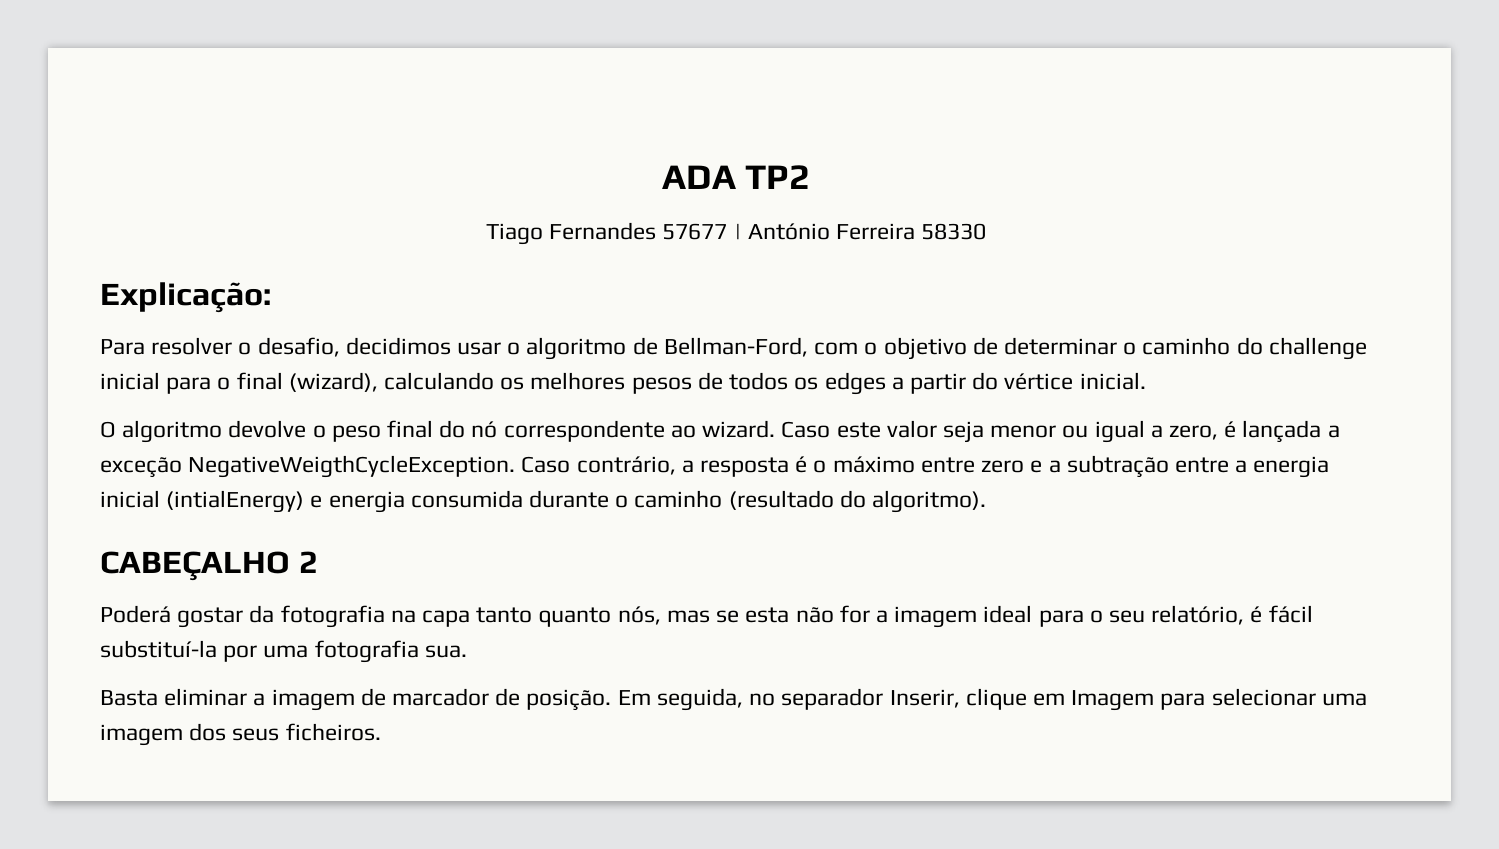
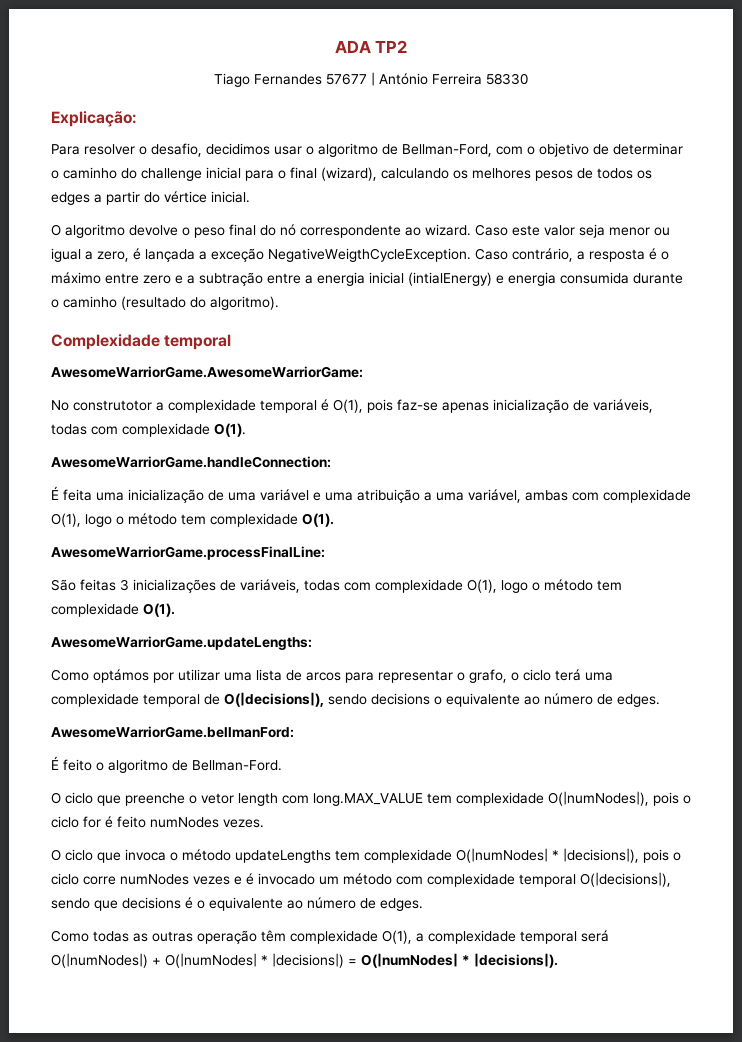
[100,551,318,581] [100,605,1313,628] [100,640,467,663] [100,688,1367,711] [100,723,381,746] CABEÇALHO 2 // Poderá gostar da fotografia na capa tanto quanto nós, mas se esta não for a imagem ideal para o seu relatório, é fácil substituí-la por uma fotografia sua. // Basta eliminar a imagem de marcador de posição. Em seguida, no separador Inserir, clique em Imagem para selecionar uma imagem dos seus ficheiros. -> [51,334,232,350] [51,366,363,378] [51,399,653,413] [51,423,246,437] [51,456,331,468] [51,486,691,503] [51,513,334,527] [51,546,325,560] [51,579,622,593] [51,603,175,617] [51,636,312,650] [51,669,613,683] [51,692,660,707] [51,726,294,738] [51,756,282,773] [51,791,691,806] [51,816,264,828] [51,848,681,863] [51,872,671,887] [51,897,423,911] [51,930,609,944] [51,953,558,968] Complexidade temporal // AwesomeWarriorGame.AwesomeWarriorGame: // No construtotor a complexidade temporal é O(1), pois faz-se apenas inicialização de variáveis, todas com complexidade O(1). // AwesomeWarriorGame.handleConnection: // É feita uma inicialização de uma variável e uma atribuição a uma variável, ambas com complexidade O(1), logo o método tem complexidade O(1). // AwesomeWarriorGame.processFinalLine: // São feitas 3 inicializações de variáveis, todas com complexidade O(1), logo o método tem complexidade O(1). // AwesomeWarriorGame.updateLengths: // Como optámos por utilizar uma lista de arcos para representar o grafo, o ciclo terá uma complexidade temporal de O(|decisions|), sendo decisions o equivalente ao número de edges. // AwesomeWarriorGame.bellmanFord: // É feito o algoritmo de Bellman-Ford. // O ciclo que preenche o vetor length com long.MAX_VALUE tem complexidade O(|numNodes|), pois o ciclo for é feito numNodes vezes. // O ciclo que invoca o método updateLengths tem complexidade O(|numNodes| * |decisions|), pois o ciclo corre numNodes vezes e é invocado um método com complexidade temporal O(|decisions|), sendo que decisions é o equivalente ao número de edges. // Como todas as outras operação têm complexidade O(1), a complexidade temporal será O(|numNodes|) + O(|numNodes| * |decisions|) = O(|numNodes| * |decisions|).

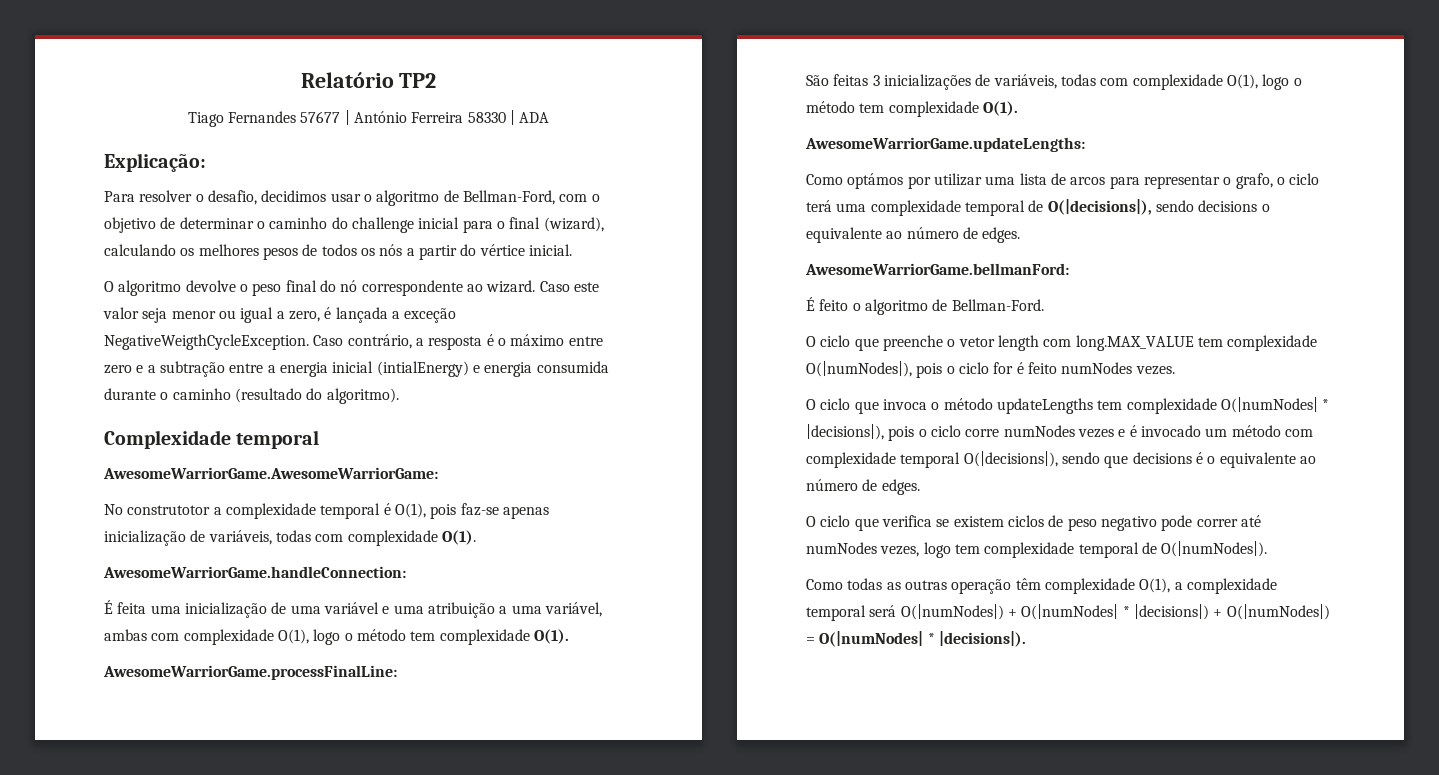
[334,40,371,53] ADA -> [300,72,394,88] Relatório
(528, 79) none -> [509,110,550,125] | ADA
[51,192,90,205] edges -> [379,244,403,256] nós
(423, 904) none -> [806,515,1261,531] [806,541,1268,558] // O ciclo que verifica se existem ciclos de peso negativo pode correr até numNodes vezes, logo tem complexidade temporal de O(|numNodes|).
(344, 960) none -> [1213,604,1330,620] + O(|numNodes|)

